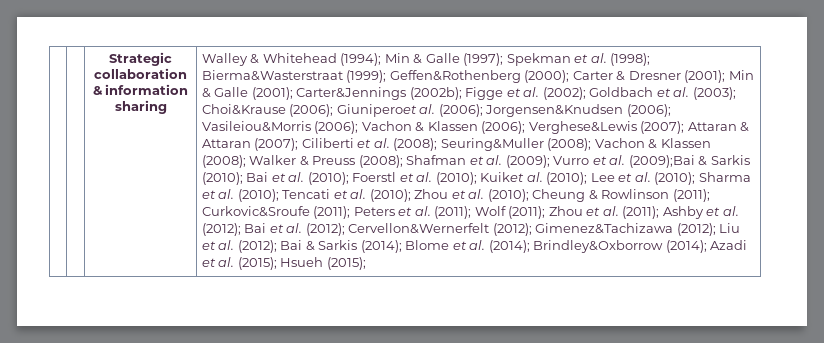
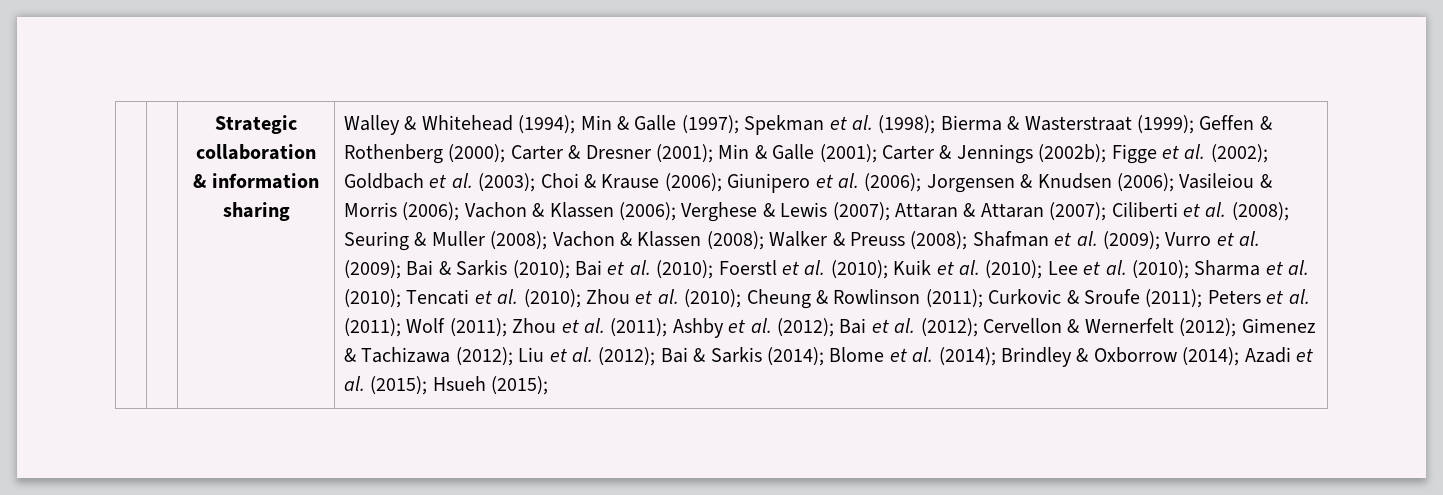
[201,70,521,83] Bierma&Wasterstraat (1999); Geffen&Rothenberg -> [940,115,1272,134] [343,144,443,164] Bierma & Wasterstraat (1999); Geffen & Rothenberg
[296,87,407,100] Carter&Jennings -> [881,144,1033,164] Carter & Jennings
[201,104,671,117] [201,121,311,132] Choi&Krause (2006); Giuniperoet al. (2006); Jorgensen&Knudsen (2006); Vasileiou&Morris -> [540,173,1272,193] [343,202,397,217] Choi & Krause (2006); Giunipero et al. (2006); Jorgensen & Knudsen (2006); Vasileiou & Morris
[528,121,637,134] Verghese&Lewis -> [681,202,828,222] Verghese & Lewis
[440,138,544,151] Seuring&Muller -> [343,231,485,251] Seuring & Muller
[628,155,695,168] (2009);Bai -> [343,260,434,279] (2009); Bai
[480,172,525,182] Kuiket -> [893,260,954,275] Kuik et
[201,206,310,217] Curkovic&Sroufe -> [988,289,1140,304] Curkovic & Sroufe
[348,223,674,236] Cervellon&Wernerfelt (2012); Gimenez&Tachizawa -> [982,318,1316,337] [343,347,451,363] Cervellon & Wernerfelt (2012); Gimenez & Tachizawa
[533,240,664,253] Brindley&Oxborrow -> [1000,347,1177,367] Brindley & Oxborrow

